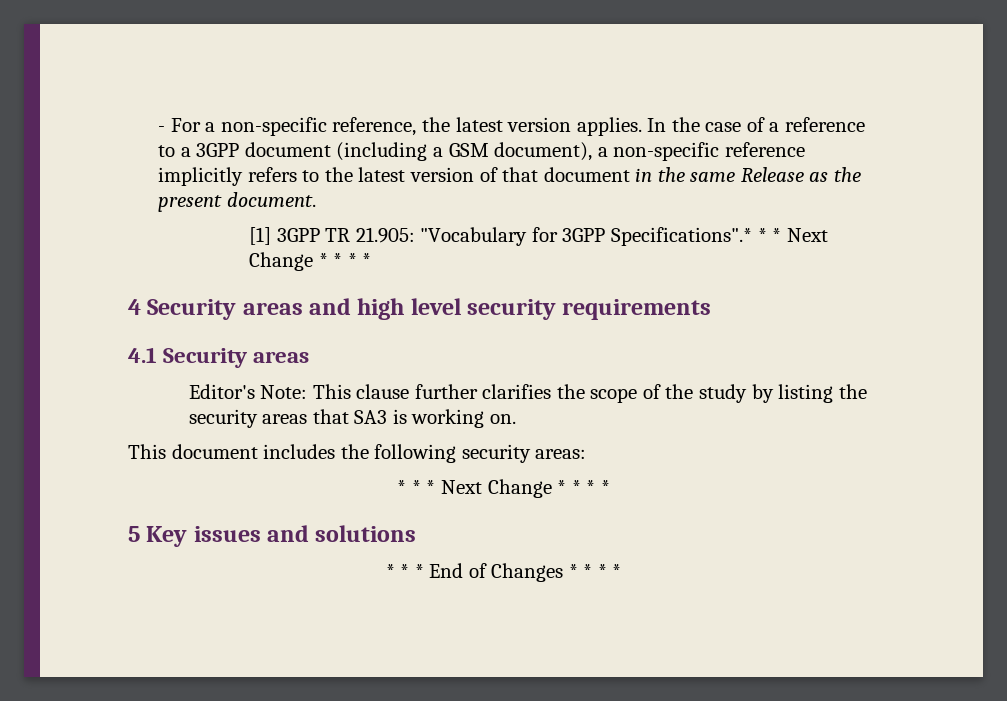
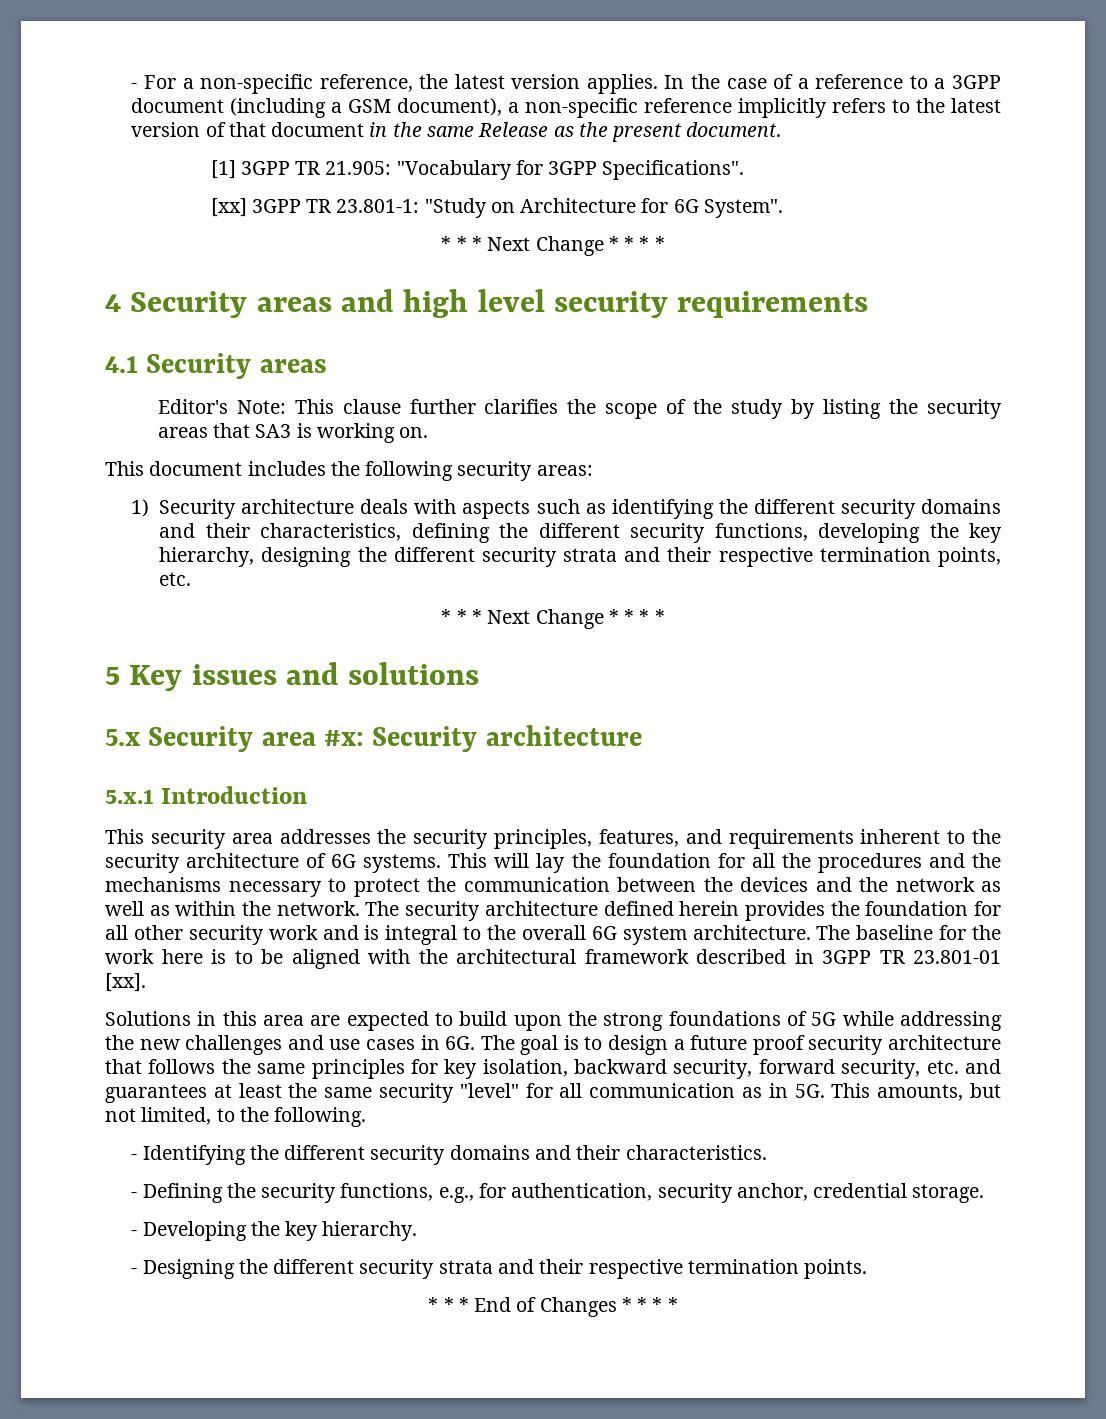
[610,227,752,246] Specifications".* -> [602,160,745,180] [210,198,783,218] [441,236,452,251] Specifications". // [xx] 3GPP TR 23.801-1: "Study on Architecture for 6G System". // *
(587, 454) none -> [131,499,1001,519] [159,523,1002,543] [159,547,1002,567] [159,572,192,586] // 1) Security architecture deals with aspects such as identifying the different security domains and their characteristics, defining the different security functions, developing the key hierarchy, designing the different security strata and their respective termination points, etc.
(417, 533) none -> [105,725,642,752] [105,786,308,804] [105,829,1002,849] [105,853,1002,873] [105,877,1001,897] [105,901,1002,921] [105,925,1001,945] [105,949,1001,969] [105,973,146,992] [105,1011,1003,1031] [105,1035,1001,1055] [105,1059,1001,1079] [105,1083,1001,1103] [105,1107,367,1127] [131,1145,767,1165] [131,1183,985,1203] [131,1221,418,1241] [131,1259,868,1279] // 5.x Security area #x: Security architecture // 5.x.1 Introduction // This security area addresses the security principles, features, and requirements inherent to the security architecture of 6G systems. This will lay the foundation for all the procedures and the mechanisms necessary to protect the communication between the devices and the network as well as within the network. The security architecture defined herein provides the foundation for all other security work and is integral to the overall 6G system architecture. The baseline for the work here is to be aligned with the architectural framework described in 3GPP TR 23.801-01 [xx]. // Solutions in this area are expected to build upon the strong foundations of 5G while addressing the new challenges and use cases in 6G. The goal is to design a future proof security architecture that follows the same principles for key isolation, backward security, forward security, etc. and guarantees at least the same security "level" for all communication as in 5G. This amounts, but not limited, to the following. // - Identifying the different security domains and their characteristics. // - Defining the security functions, e.g., for authentication, security anchor, credential storage. // - Developing the key hierarchy. // - Designing the different security strata and their respective termination points.

